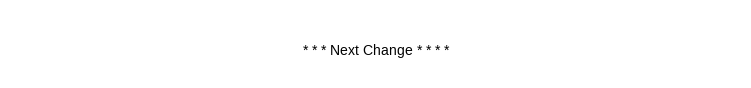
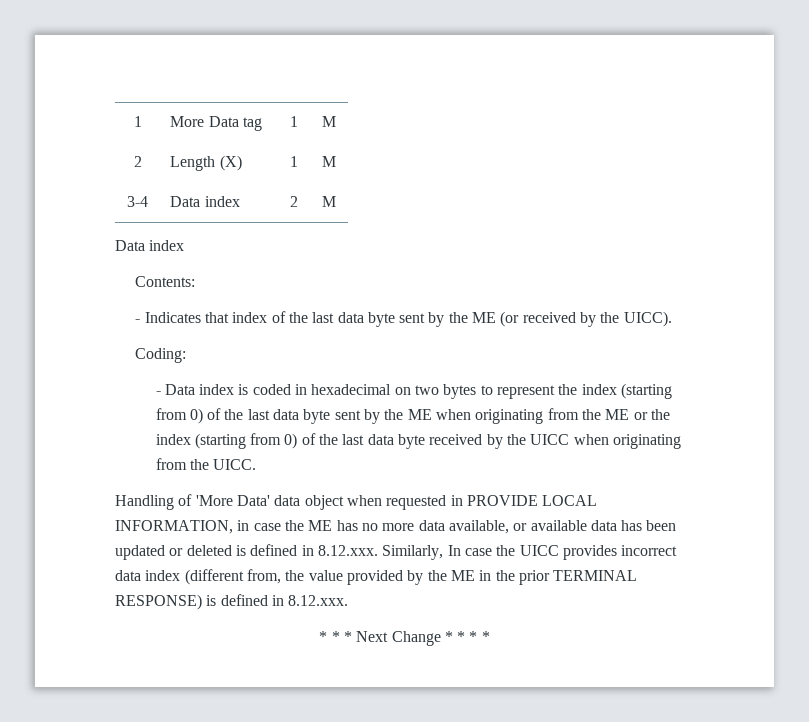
(302, 50) none -> [133,116,142,127] [170,116,263,131] [289,116,298,127] [321,116,336,127] [133,156,142,167] [170,155,242,171] [289,156,298,167] [321,156,336,167] [127,196,148,207] [170,196,240,207] [289,196,298,207] [321,196,336,207] [115,240,185,251] [135,276,196,287] [135,311,672,327] [135,348,187,363] [155,383,672,399] [155,408,670,424] [155,433,681,449] [155,458,257,470] [115,494,598,510] [115,520,677,534] [115,544,678,560] [115,569,638,585] [115,594,349,610] 1 | More Data tag | 1 | M // 2 | Length (X) | 1 | M // 3-4 | Data index | 2 | M // Data index // Contents: // - Indicates that index of the last data byte sent by the ME (or received by the UICC). // Coding: // - Data index is coded in hexadecimal on two bytes to represent the index (starting from 0) of the last data byte sent by the ME when originating from the ME or the index (starting from 0) of the last data byte received by the UICC when originating from the UICC. // Handling of 'More Data' data object when requested in PROVIDE LOCAL INFORMATION, in case the ME has no more data available, or available data has been updated or deleted is defined in 8.12.xxx. Similarly, In case the UICC provides incorrect data index (different from, the value provided by the ME in the prior TERMINAL RESPONSE) is defined in 8.12.xxx. //

